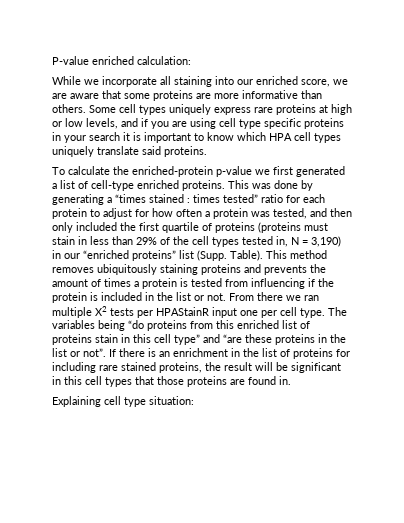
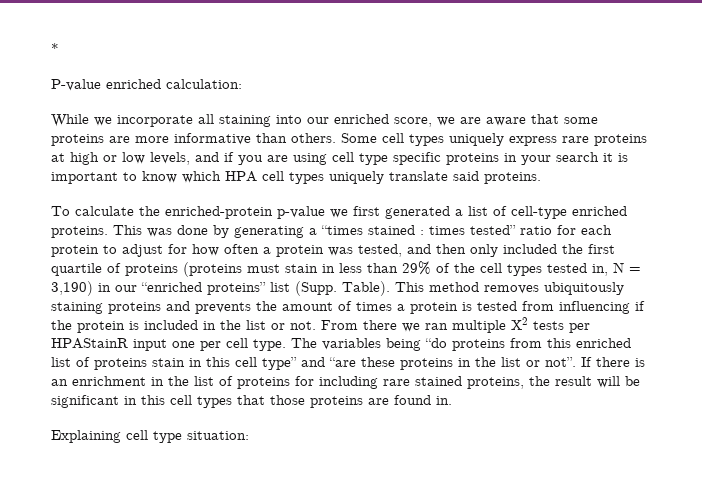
(52, 60) none -> [51,43,59,54] * //

